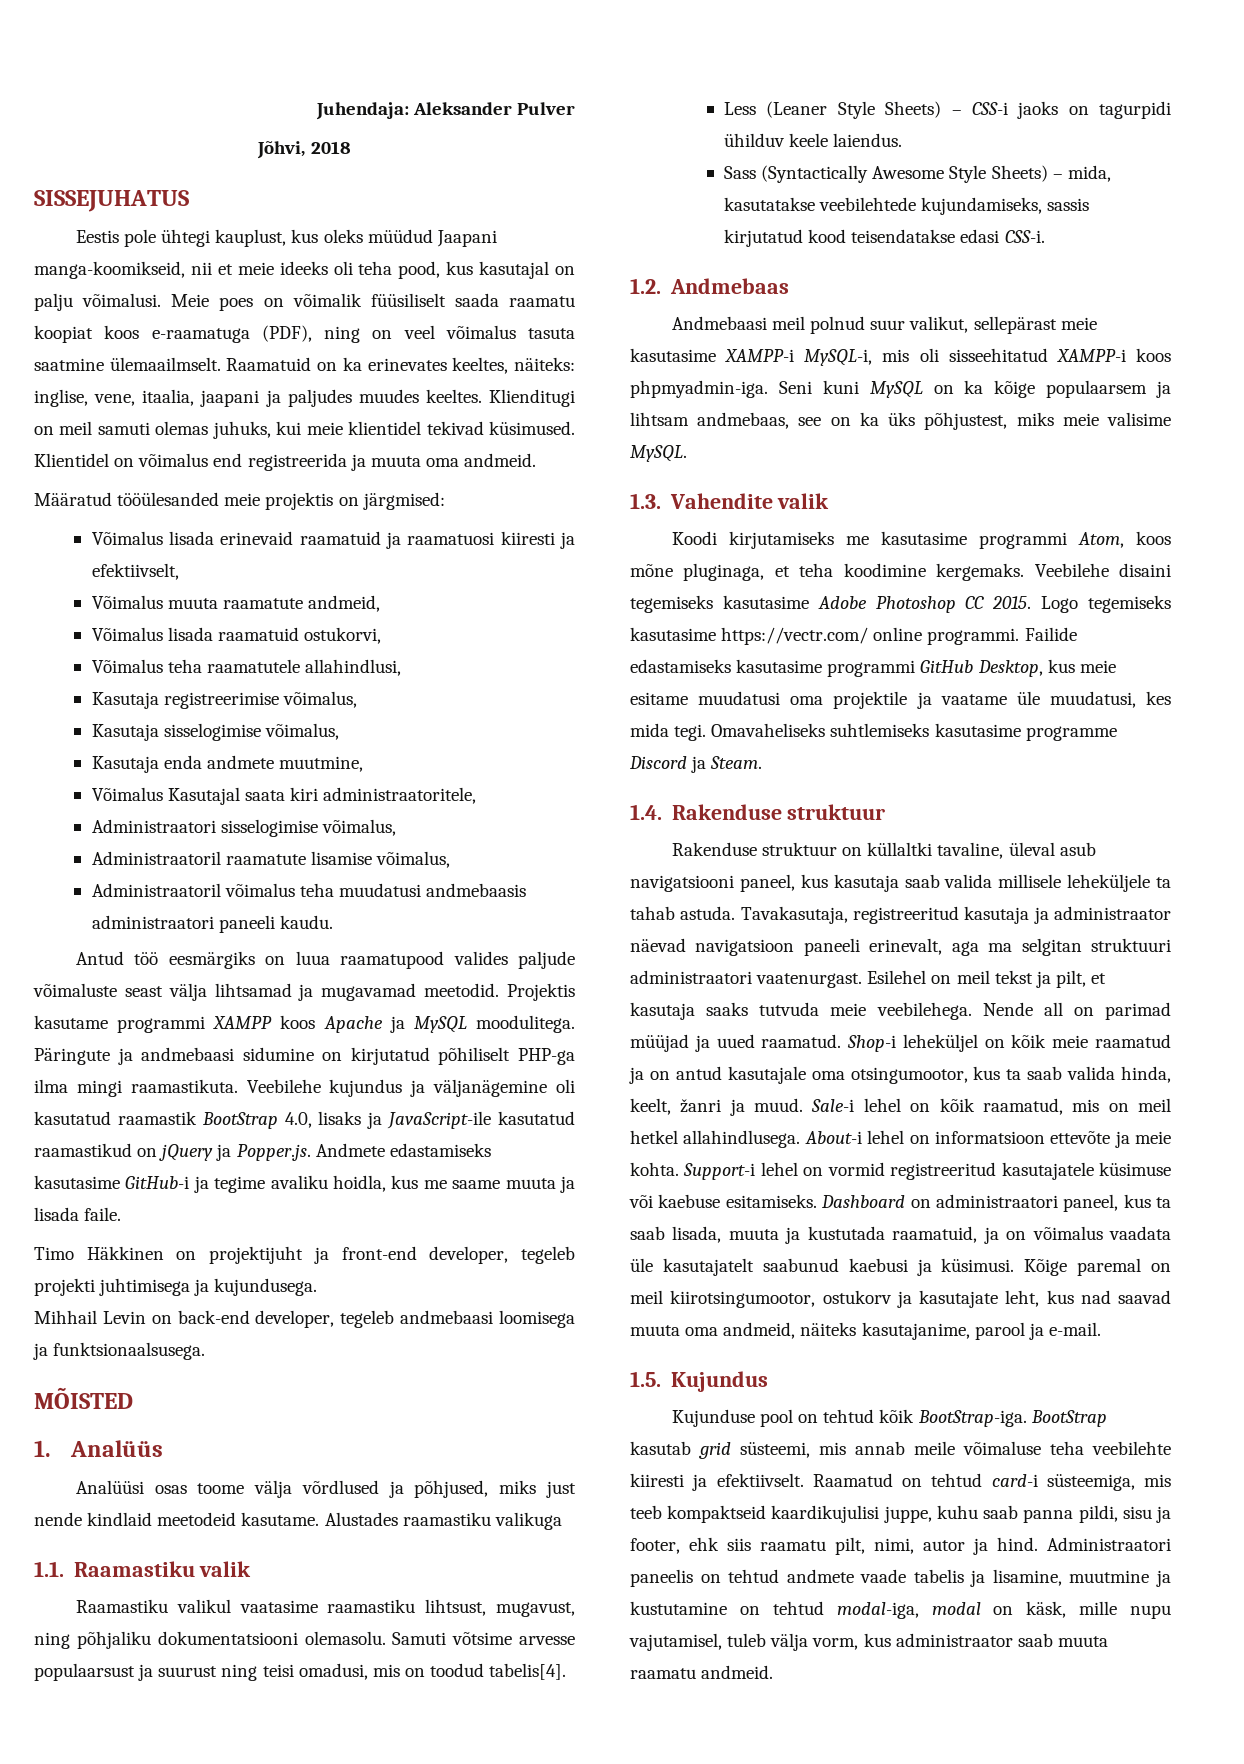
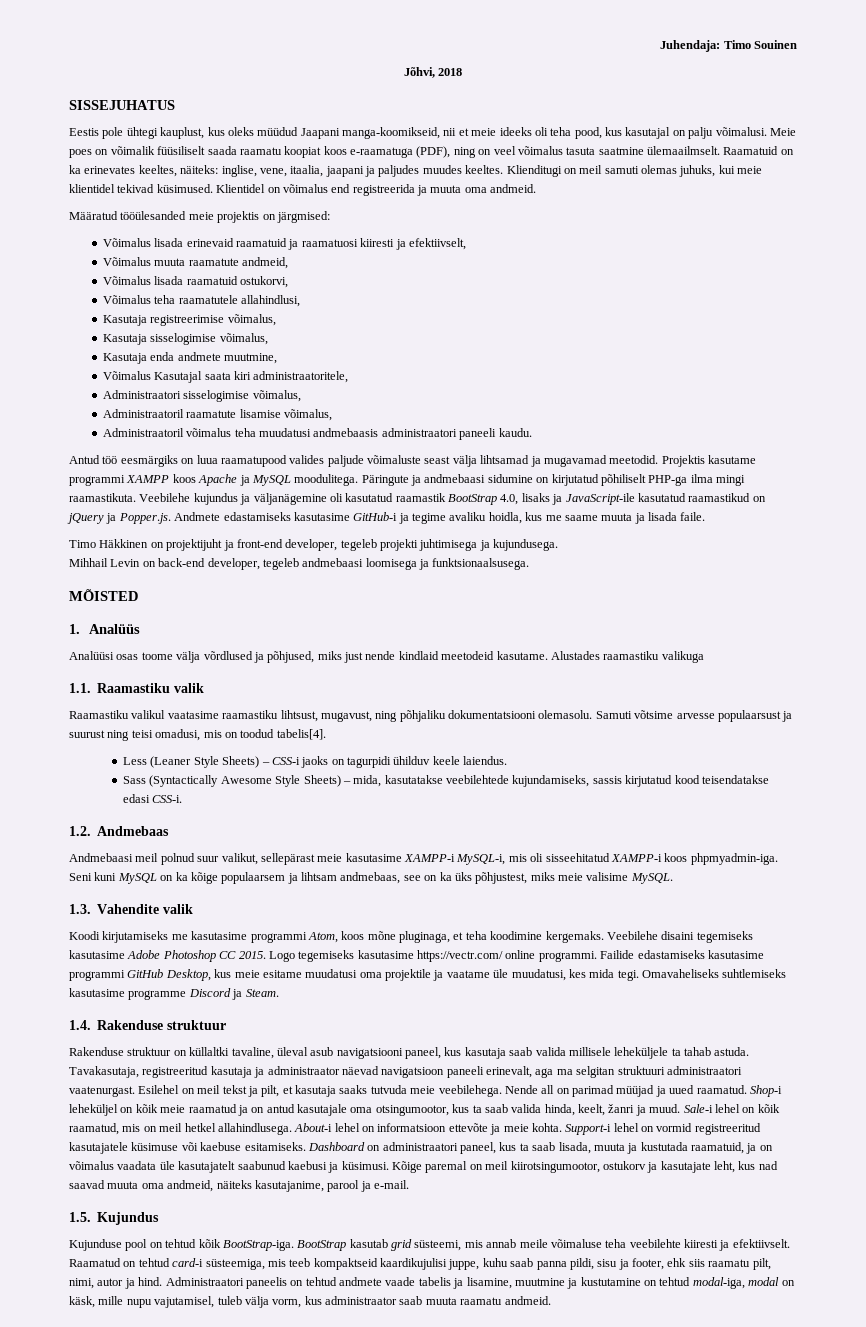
[412,102,575,115] Aleksander Pulver -> [723,40,797,49] Timo Souinen

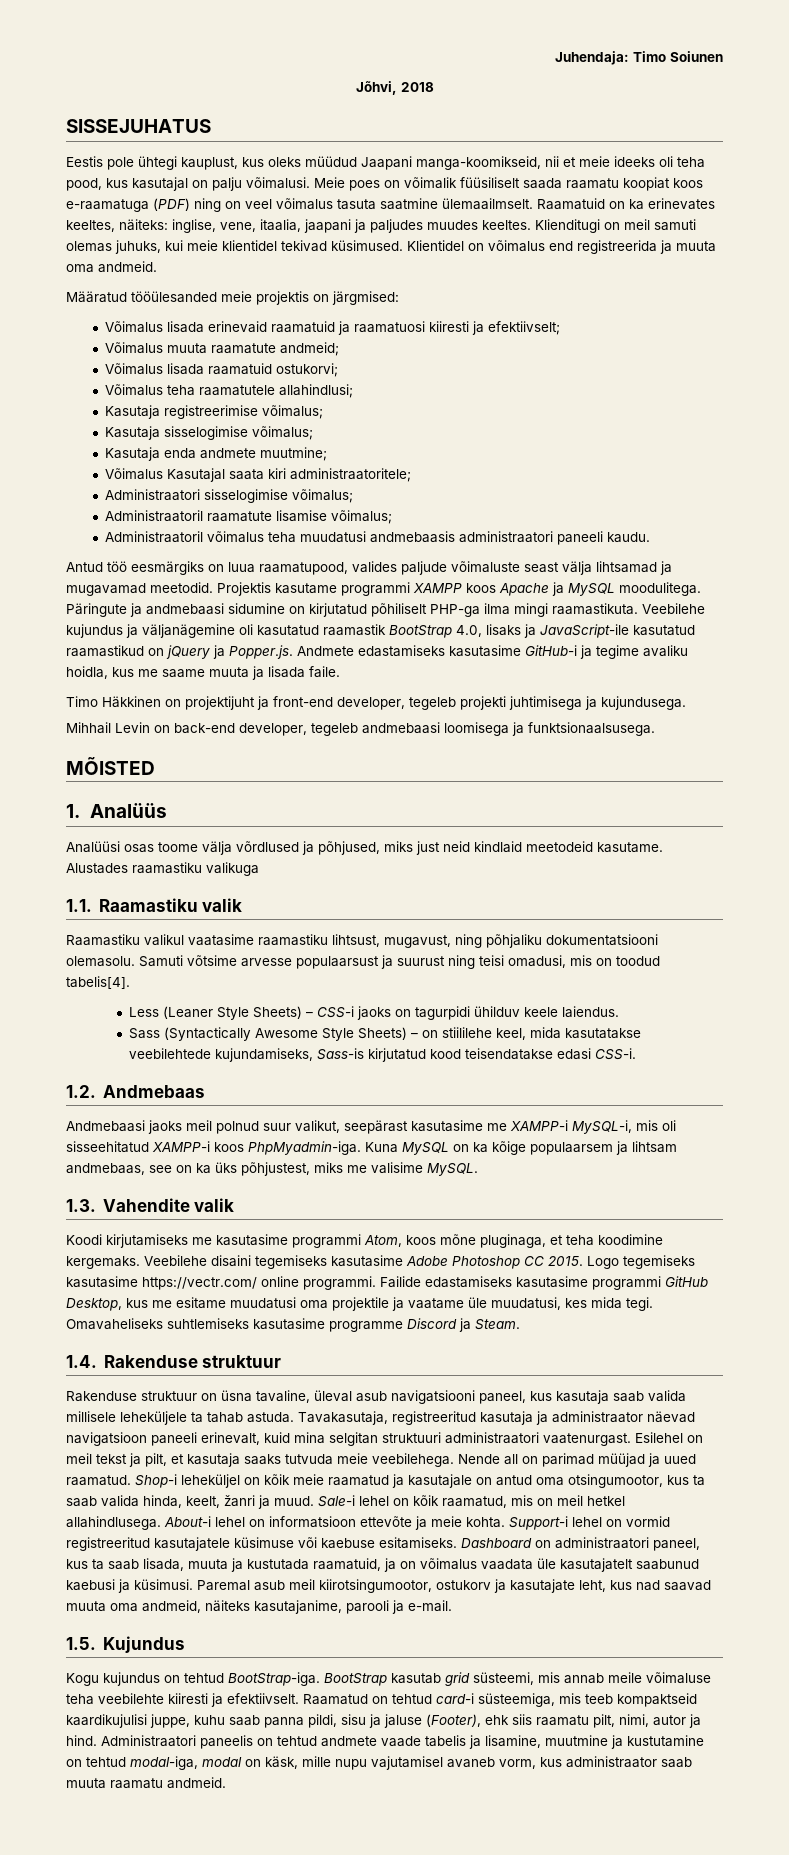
[754,40,797,49] Souinen -> [670,51,723,62] Soiunen
[416,146,451,158] (PDF), -> [153,198,190,211] (PDF)
[408,238,466,250] efektiivselt, -> [488,321,561,335] efektiivselt;
[242,257,289,269] andmeid, -> [280,342,340,356] andmeid;
[240,276,289,288] ostukorvi, -> [276,363,339,377] ostukorvi;
[241,295,301,307] allahindlusi, -> [279,384,354,398] allahindlusi;
[227,314,276,326] võimalus, -> [262,405,324,419] võimalus;
[219,333,268,345] võimalus, -> [252,426,314,440] võimalus;
[224,353,278,364] muutmine, -> [260,447,328,461] muutmine;
[253,371,349,383] administraatoritele, -> [290,468,412,482] administraatoritele;
[252,390,301,402] võimalus, -> [292,489,354,503] võimalus;
[284,409,333,421] võimalus, -> [331,510,393,524] võimalus;
[220,455,287,467] raamatupood -> [259,562,348,575] raamatupood,
[365,651,396,660] nende -> [443,841,470,852] neid
[353,775,382,787] mida, -> [422,1027,562,1040] on stiililehe keel, mida
[592,776,622,784] sassis -> [317,1048,365,1060] Sass-is
(133, 857) none -> [148,1120,182,1134] jaoks
[260,853,402,865] sellepärast meie kasutasime -> [344,1120,507,1134] seepärast kasutasime me
[690,853,778,865] [69,872,117,881] phpmyadmin-iga. Seni kuni -> [248,1141,398,1155] PhpMyadmin-iga. Kuna
[558,873,583,881] meie -> [347,1165,367,1173] me
[234,970,260,978] meie -> [152,1300,172,1308] me
[189,1047,230,1056] küllaltki -> [221,1390,252,1402] üsna
[535,1068,573,1078] aga ma -> [264,1432,325,1444] kuid mina
(248, 1110) none -> [408,1474,472,1488] kasutajale
[297,1104,347,1116] kasutajale -> (532, 1480) none
[392,1161,483,1173] Kõige paremal on -> [197,1580,285,1591] Paremal asub
[327,1180,360,1192] parool -> [346,1600,389,1614] parooli
[69,1239,221,1251] Kujunduse pool on tehtud kõik -> [66,1672,224,1686] Kogu kujundus on tehtud
[632,1258,664,1270] footer, -> [384,1714,481,1728] jaluse (Footer),
[154,1296,269,1308] vajutamisel, tuleb välja -> [371,1756,495,1770] vajutamisel avaneb

